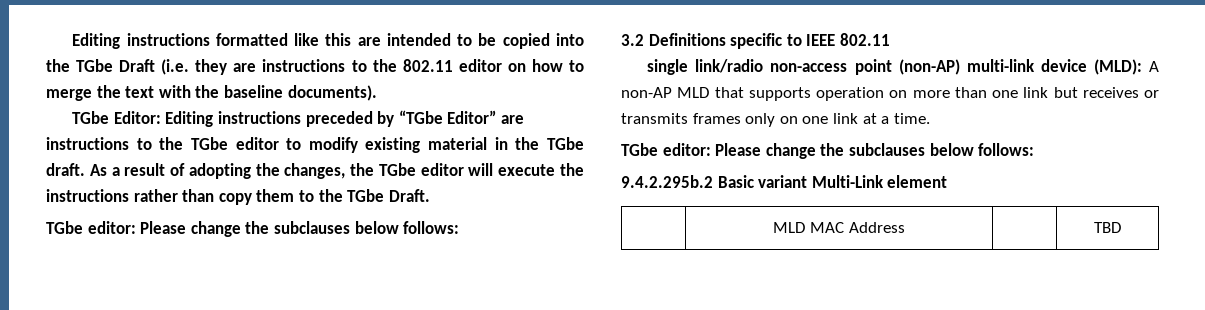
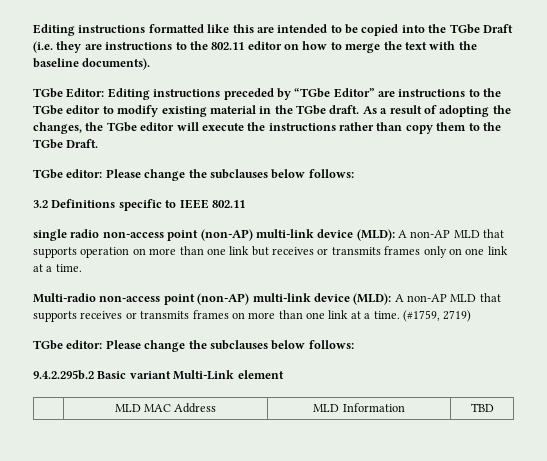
[695,59,764,73] link/radio -> [70,229,100,238] radio
(930, 118) none -> [33,293,501,305] [33,310,472,322] // Multi-radio non-access point (non-AP) multi-link device (MLD): A non-AP MLD that supports receives or transmits frames on more than one link at a time. (#1759, 2719)
(905, 227) none -> [313,403,405,412] MLD Information

